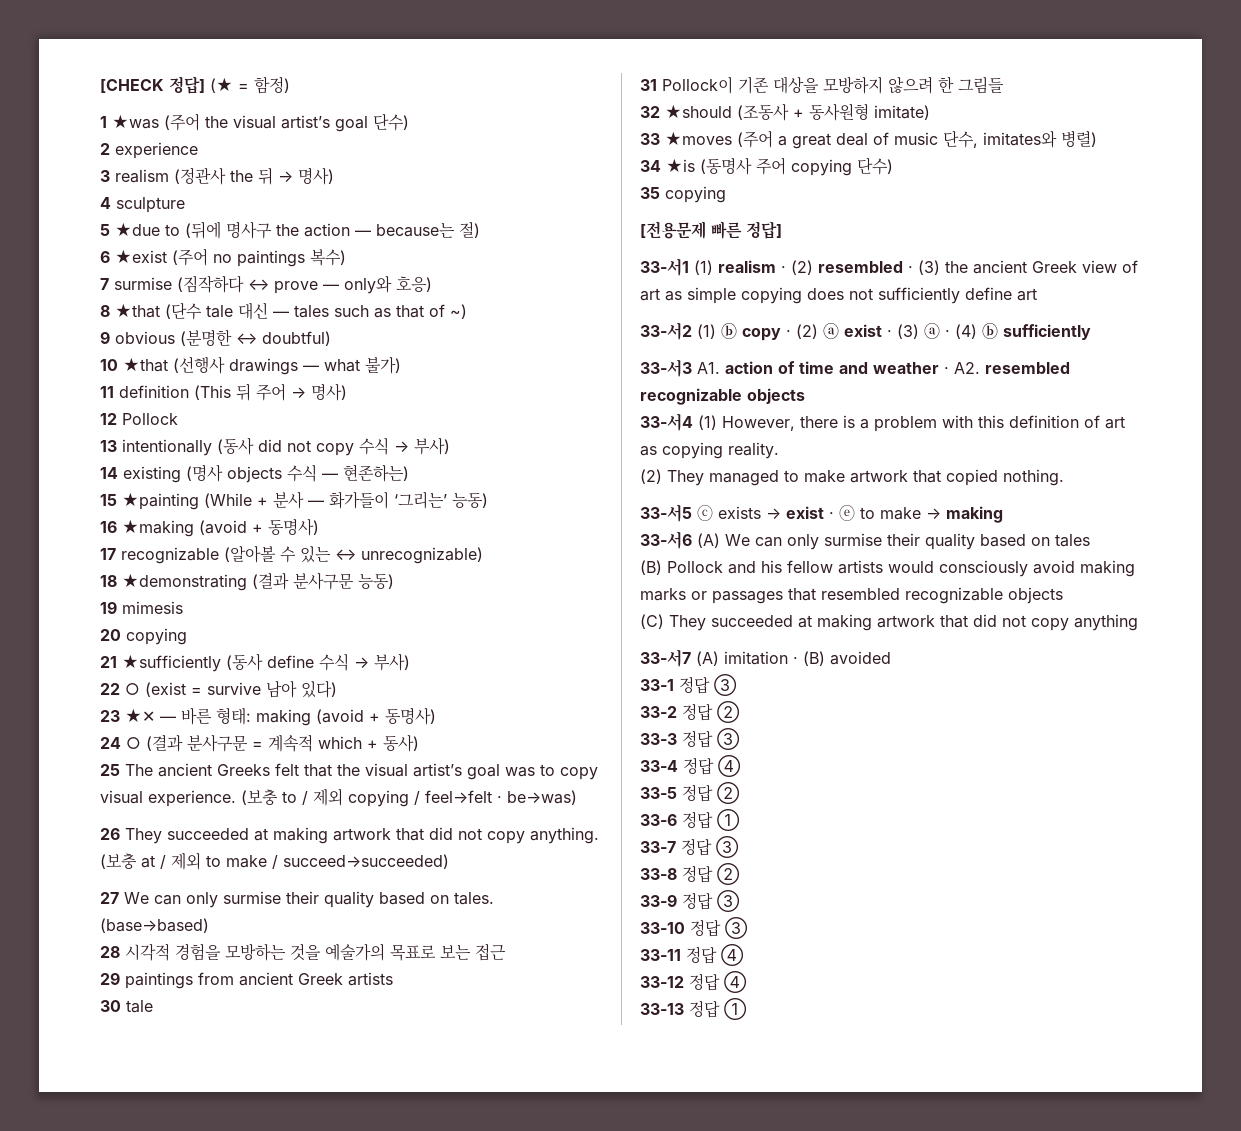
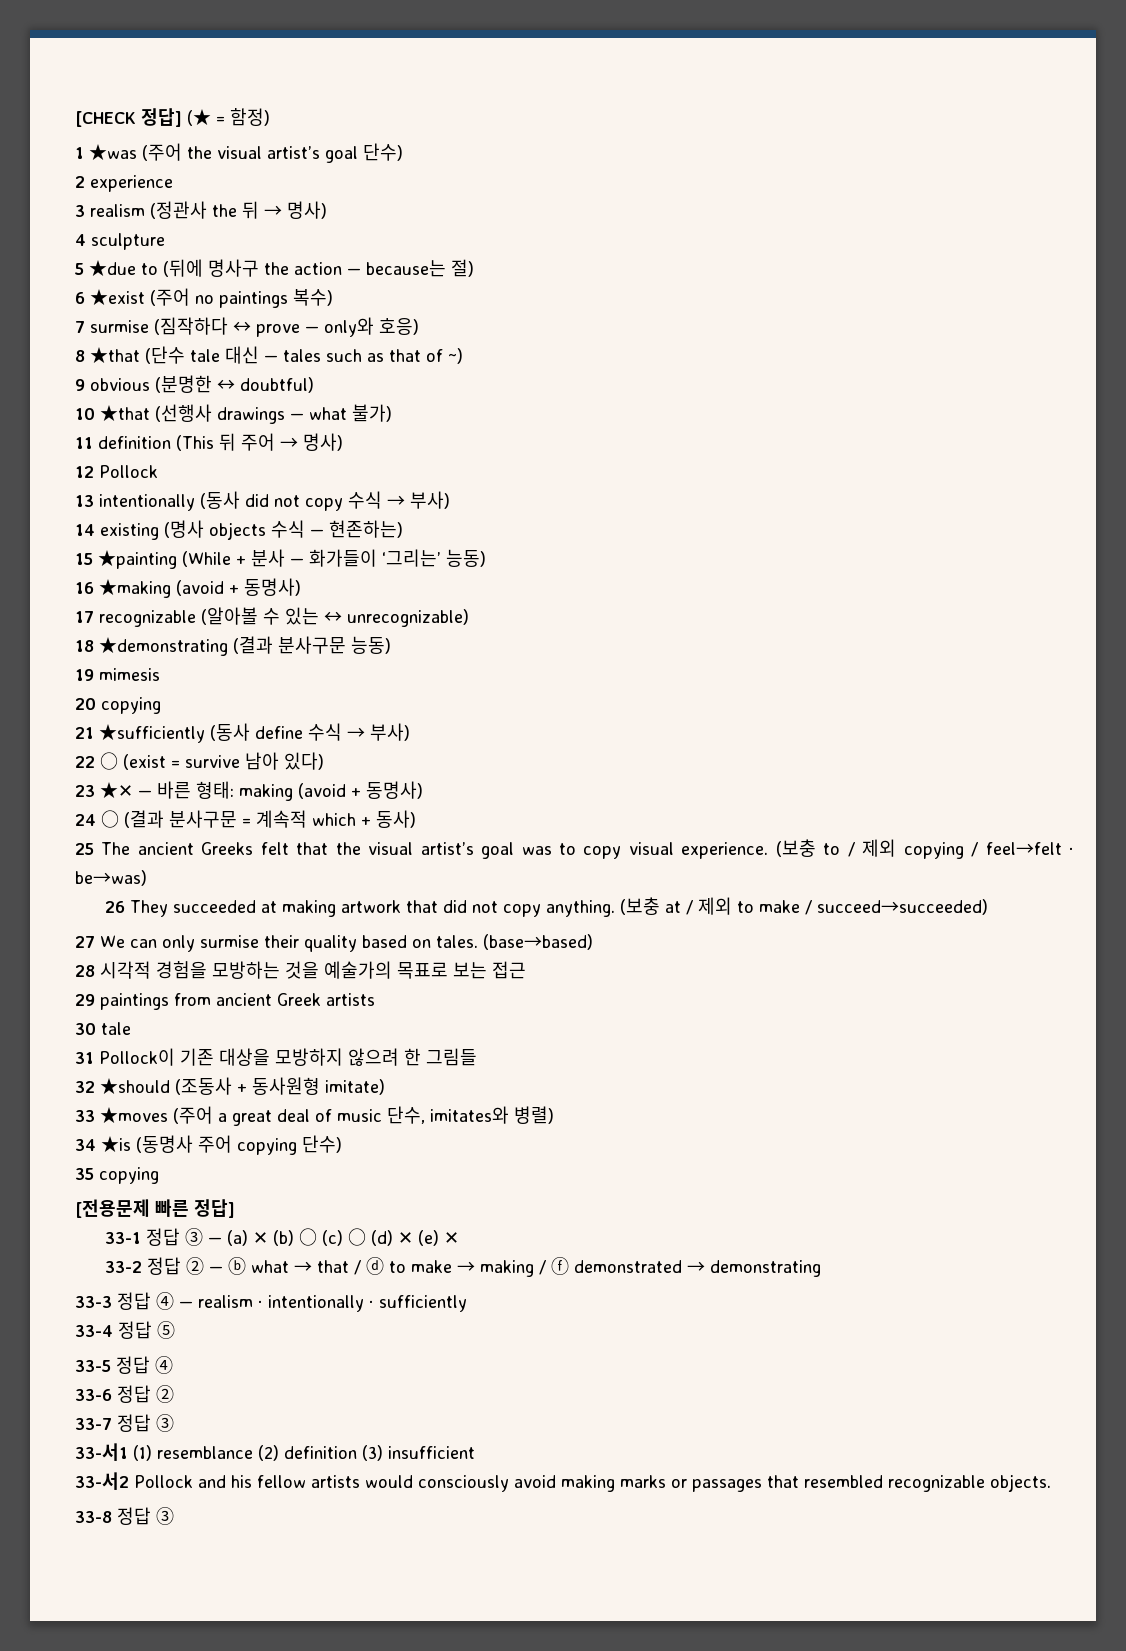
[640,258,1138,276] [640,287,1037,304] [640,322,1091,341] [640,359,1070,377] [640,388,805,405] [640,413,1125,432] [640,442,779,459] [640,469,1064,486] [640,504,1003,523] [640,531,1090,550] [640,560,662,575] 33-서1 (1) realism · (2) resembled · (3) the ancient Greek view of art as simple copying does not sufficiently define art // 33-서2 (1) ⓑ copy · (2) ⓐ exist · (3) ⓐ · (4) ⓑ sufficiently // 33-서3 A1. action of time and weather · A2. resembled recognizable objects // 33-서4 (1) However, there is a problem with this definition of art as copying reality. // (2) They managed to make artwork that copied nothing. // 33-서5 ⓒ exists → exist · ⓔ to make → making // 33-서6 (A) We can only surmise their quality based on tales // (B) -> [105,1228,460,1246] [105,1257,822,1277] [75,1292,467,1312] [75,1321,175,1339] [75,1356,173,1374] [75,1385,174,1403] [75,1414,174,1432] [75,1443,475,1461] [75,1472,129,1490] 33-1 정답 ③ — (a) ✕ (b) ○ (c) ○ (d) ✕ (e) ✕ // 33-2 정답 ② — ⓑ what → that / ⓓ to make → making / ⓕ demonstrated → demonstrating // 33-3 정답 ④ — realism · intentionally · sufficiently // 33-4 정답 ⑤ // 33-5 정답 ④ // 33-6 정답 ② // 33-7 정답 ③ // 33-서1 (1) resemblance (2) definition (3) insufficient // 33-서2
[1008,587,1063,604] [640,614,1138,631] [640,649,891,667] [640,674,737,696] [640,701,740,723] [640,728,740,750] [640,755,741,777] [640,782,740,804] [640,809,740,831] [640,836,739,858] [640,863,740,885] [640,890,740,912] [640,917,748,939] [640,944,744,966] [640,971,747,993] [640,998,747,1020] objects // (C) They succeeded at making artwork that did not copy anything // 33-서7 (A) imitation · (B) avoided // 33-1 정답 ③ // 33-2 정답 ② // 33-3 정답 ③ // 33-4 정답 ④ // 33-5 정답 ② // 33-6 정답 ① // 33-7 정답 ③ // 33-8 정답 ② // 33-9 정답 ③ // 33-10 정답 ③ // 33-11 정답 ④ // 33-12 정답 ④ // 33-13 정답 ① -> [990,1474,1051,1492] [75,1507,174,1525] objects. // 33-8 정답 ③

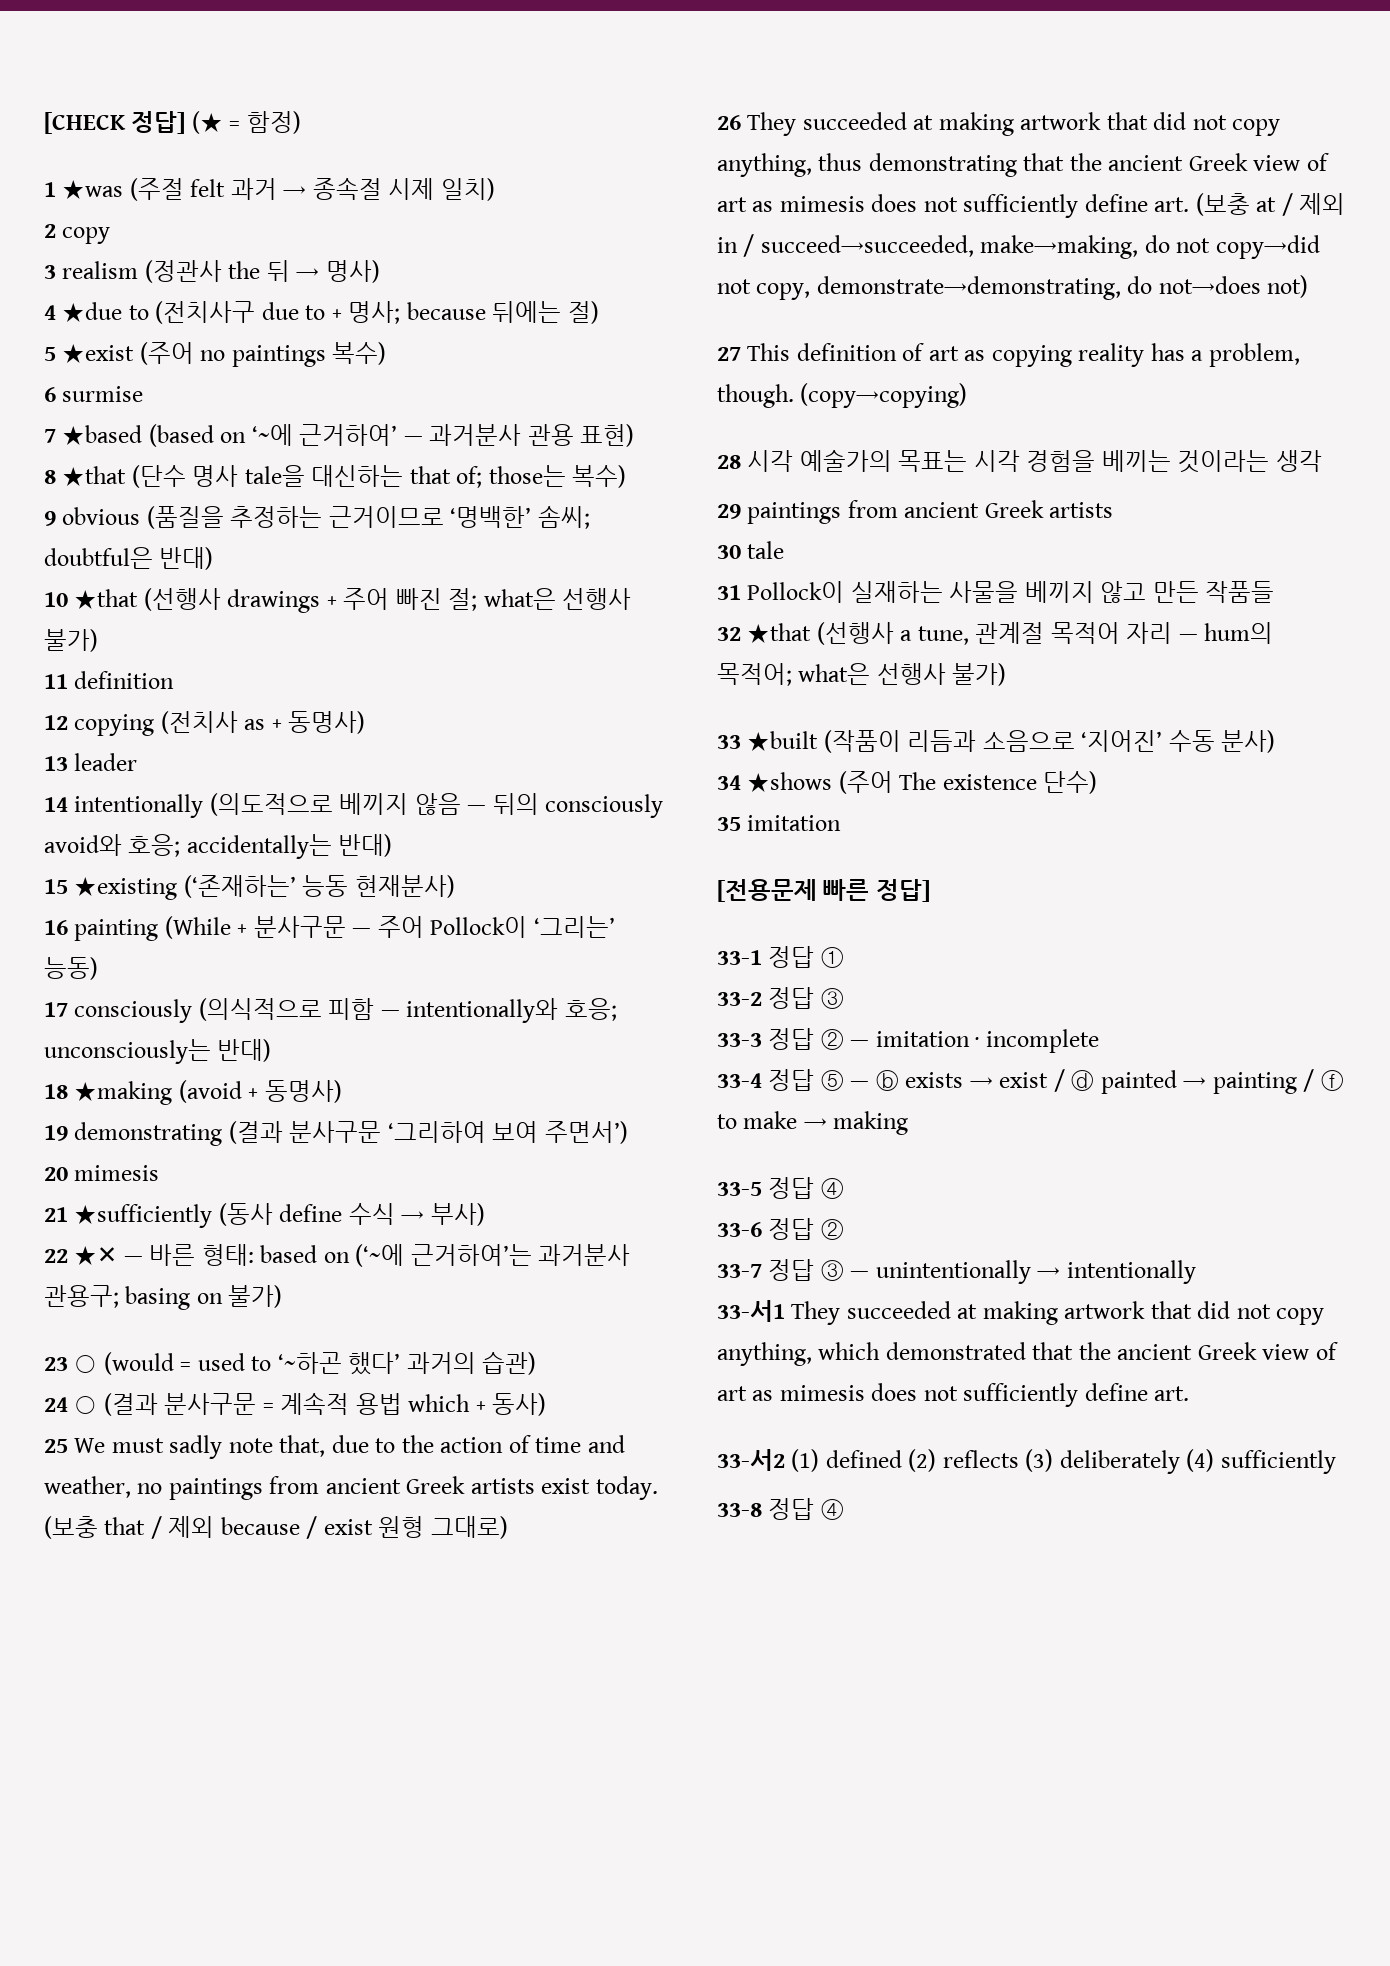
[142,143,403,163] [75,175,173,192] (주어 the visual artist’s goal 단수) // 2 experience -> [129,177,495,201] [44,224,111,244] (주절 felt 과거 → 종속절 시제 일치) // 2 copy
[91,233,165,250] [75,259,474,277] [75,292,85,304] sculpture // 5 ★due to (뒤에 명사구 the action — because는 절) // 6 -> [62,301,599,324] [44,347,56,361] ★due to (전치사구 due to + 명사; because 뒤에는 절) // 5
(333, 297) none -> [44,386,144,402] // 6 surmise
[90,317,419,337] [75,346,463,364] [75,375,314,393] [75,404,392,424] [75,433,343,451] [75,465,158,478] [75,491,450,511] [75,520,403,540] [75,549,486,569] [75,578,301,598] [75,607,469,627] [75,636,391,656] [75,668,160,681] surmise (짐작하다 ↔ prove — only와 호응) // 8 ★that (단수 tale 대신 — tales such as that of ~) // 9 obvious (분명한 ↔ doubtful) // 10 ★that (선행사 drawings — what 불가) // 11 definition (This 뒤 주어 → 명사) // 12 Pollock // 13 intentionally (동사 did not copy 수식 → 부사) // 14 existing (명사 objects 수식 — 현존하는) // 15 ★painting (While + 분사 — 화가들이 ‘그리는’ 능동) // 16 ★making (avoid + 동명사) // 17 recognizable (알아볼 수 있는 ↔ unrecognizable) // 18 ★demonstrating (결과 분사구문 능동) // 19 mimesis -> [62,424,635,447] [44,465,627,488] [44,505,590,529] [44,547,214,570] [44,588,632,613] [44,629,98,652] [44,671,175,689] [44,711,366,736] [44,753,138,771] [44,793,664,818] [44,834,393,859] [44,875,455,900] [44,916,615,941] [44,957,98,980] [44,998,617,1023] [44,1039,272,1064] [44,1080,342,1105] [44,1121,628,1146] ★based (based on ‘~에 근거하여’ — 과거분사 관용 표현) // 8 ★that (단수 명사 tale을 대신하는 that of; those는 복수) // 9 obvious (품질을 추정하는 근거이므로 ‘명백한’ 솜씨; doubtful은 반대) // 10 ★that (선행사 drawings + 주어 빠진 절; what은 선행사 불가) // 11 definition // 12 copying (전치사 as + 동명사) // 13 leader // 14 intentionally (의도적으로 베끼지 않음 — 뒤의 consciously avoid와 호응; accidentally는 반대) // 15 ★existing (‘존재하는’ 능동 현재분사) // 16 painting (While + 분사구문 — 주어 Pollock이 ‘그리는’ 능동) // 17 consciously (의식적으로 피함 — intentionally와 호응; unconsciously는 반대) // 18 ★making (avoid + 동명사) // 19 demonstrating (결과 분사구문 ‘그리하여 보여 주면서’)
[101,697,161,714] copying -> [74,1165,160,1181] mimesis
[100,752,324,770] [75,781,423,801] ○ (exist = survive 남아 있다) // 23 ★✕ — 바른 형태: making (avoid + 동명사) -> [74,1244,631,1267] [44,1285,283,1310] [44,1351,537,1375] ★✕ — 바른 형태: based on (‘~에 근거하여’는 과거분사 관용구; basing on 불가) // 23 ○ (would = used to ‘~하곤 했다’ 과거의 습관)
(307, 819) none -> [355,1393,402,1415] 용법
[101,839,1075,859] [75,870,147,886] The ancient Greeks felt that the visual artist’s goal was to copy visual experience. (보충 to / 제외 copying / feel→felt · be→was) -> [74,1435,625,1459] [44,1476,658,1500] [44,1516,508,1539] We must sadly note that, due to the action of time and weather, no paintings from ancient Greek artists exist today. (보충 that / 제외 because / exist 원형 그대로)
[546,897,989,917] [75,934,593,952] [75,961,526,979] anything. (보충 at / 제외 to make / succeed→succeeded) // 27 We can only surmise their quality based on tales. (base→based) // 28 시각적 경험을 모방하는 것을 예술가의 목표로 보는 접근 -> [717,153,1329,177] [717,193,1346,218] [717,234,1320,259] [717,275,1309,300] [717,343,1300,367] [717,383,968,408] [717,449,1322,473] anything, thus demonstrating that the ancient Greek view of art as mimesis does not sufficiently define art. (보충 at / 제외 in / succeed→succeeded, make→making, do not copy→did not copy, demonstrate→demonstrating, do not→does not) // 27 This definition of art as copying reality has a problem, though. (copy→copying) // 28 시각 예술가의 목표는 시각 경험을 베끼는 것이라는 생각
[180,1048,477,1066] [75,1077,385,1095] [75,1106,554,1126] [75,1135,297,1155] 기존 대상을 모방하지 않으려 한 그림들 // 32 ★should (조동사 + 동사원형 imitate) // 33 ★moves (주어 a great deal of music 단수, imitates와 병렬) // 34 ★is (동명사 주어 copying -> [850,581,1275,603] [717,622,1274,645] [717,663,1007,686] [717,730,1276,753] [717,771,1037,794] 실재하는 사물을 베끼지 않고 만든 작품들 // 32 ★that (선행사 a tune, 관계절 목적어 자리 — hum의 목적어; what은 선행사 불가) // 33 ★built (작품이 리듬과 소음으로 ‘지어진’ 수동 분사) // 34 ★shows (주어 The existence
[99,1167,159,1184] copying -> [747,815,842,831] imitation
[185,1228,460,1246] [105,1257,822,1277] [75,1292,467,1312] [75,1321,175,1339] ③ — (a) ✕ (b) ○ (c) ○ (d) ✕ (e) ✕ // 33-2 정답 ② — ⓑ what → that / ⓓ to make → making / ⓕ demonstrated → demonstrating // 33-3 정답 ④ — realism · intentionally · sufficiently // 33-4 정답 ⑤ -> [820,947,844,968] [717,987,844,1009] [717,1028,1099,1053] [717,1069,1344,1094] [717,1111,909,1135] ① // 33-2 정답 ③ // 33-3 정답 ② — imitation · incomplete // 33-4 정답 ⑤ — ⓑ exists → exist / ⓓ painted → painting / ⓕ to make → making
[75,1443,475,1461] [75,1472,1051,1492] // 33-서1 (1) resemblance (2) definition (3) insufficient // 33-서2 Pollock and his fellow artists would consciously avoid making marks or passages that resembled recognizable objects. -> [850,1260,1196,1284] [717,1300,1325,1325] [717,1342,1338,1366] [717,1383,1190,1407] [717,1449,1336,1474] — unintentionally → intentionally // 33-서1 They succeeded at making artwork that did not copy anything, which demonstrated that the ancient Greek view of art as mimesis does not sufficiently define art. // 33-서2 (1) defined (2) reflects (3) deliberately (4) sufficiently
[156,1507,174,1525] ③ -> [820,1499,844,1520] ④

